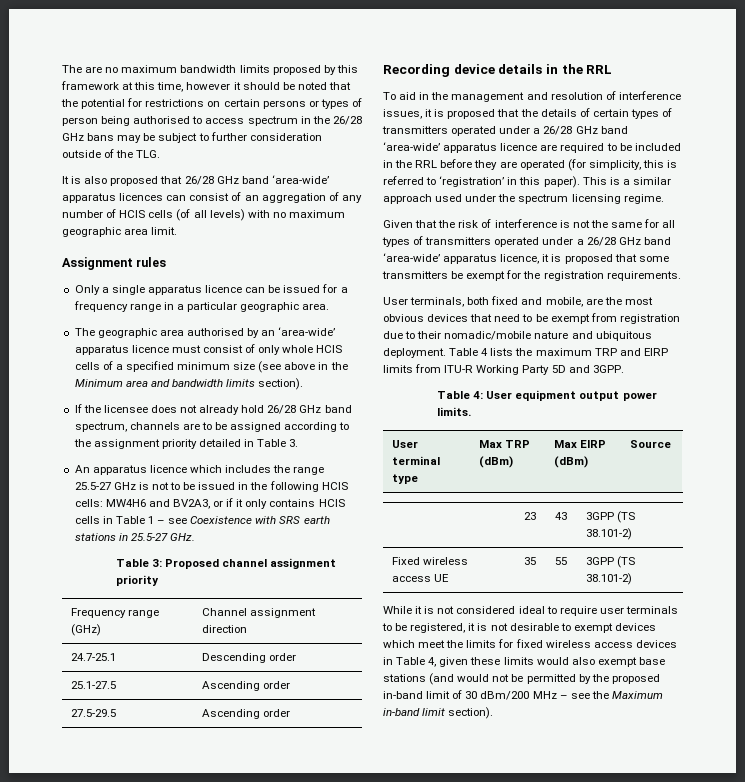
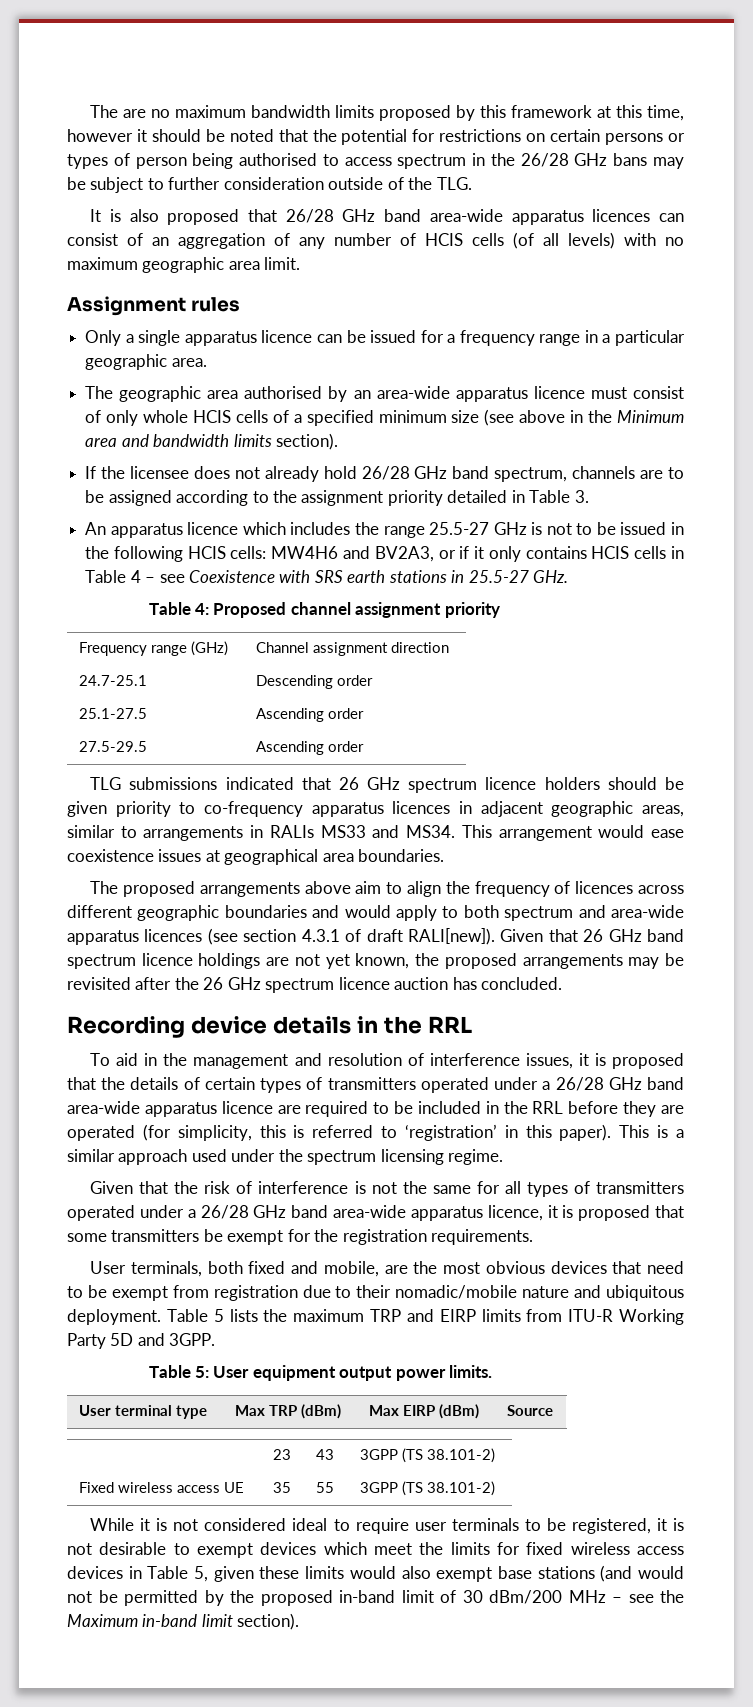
[271,175,329,184] ‘area-wide’ -> [429,209,503,222] area-wide
[278,327,336,336] ‘area-wide’ -> [376,386,450,399] area-wide
[147,516,154,524] 1 -> [130,570,141,583] 4
[152,559,163,567] 3: -> [194,603,209,615] 4:
(291, 713) none -> [90,777,684,793] [67,801,684,817] [67,825,685,841] [67,849,445,865] [90,881,684,897] [67,905,684,921] [67,928,684,945] [67,953,685,969] [67,977,563,993] // TLG submissions indicated that 26 GHz spectrum licence holders should be given priority to co-frequency apparatus licences in adjacent geographic areas, similar to arrangements in RALIs MS33 and MS34. This arrangement would ease coexistence issues at geographical area boundaries. // The proposed arrangements above aim to align the frequency of licences across different geographic boundaries and would apply to both spectrum and area-wide apparatus licences (see section 4.3.1 of draft RALI[new]). Given that 26 GHz band spectrum licence holdings are not yet known, the proposed arrangements may be revisited after the 26 GHz spectrum licence auction has concluded.
[383,142,440,151] ‘area-wide’ -> [67,1101,140,1114] area-wide
[383,253,440,262] ‘area-wide’ -> [333,1205,406,1218] area-wide
[481,348,489,356] 4 -> [213,1309,224,1322] 5
[473,391,484,399] 4: -> [194,1366,209,1378] 5:
[428,657,437,667] 4, -> [194,1566,209,1582] 5,

